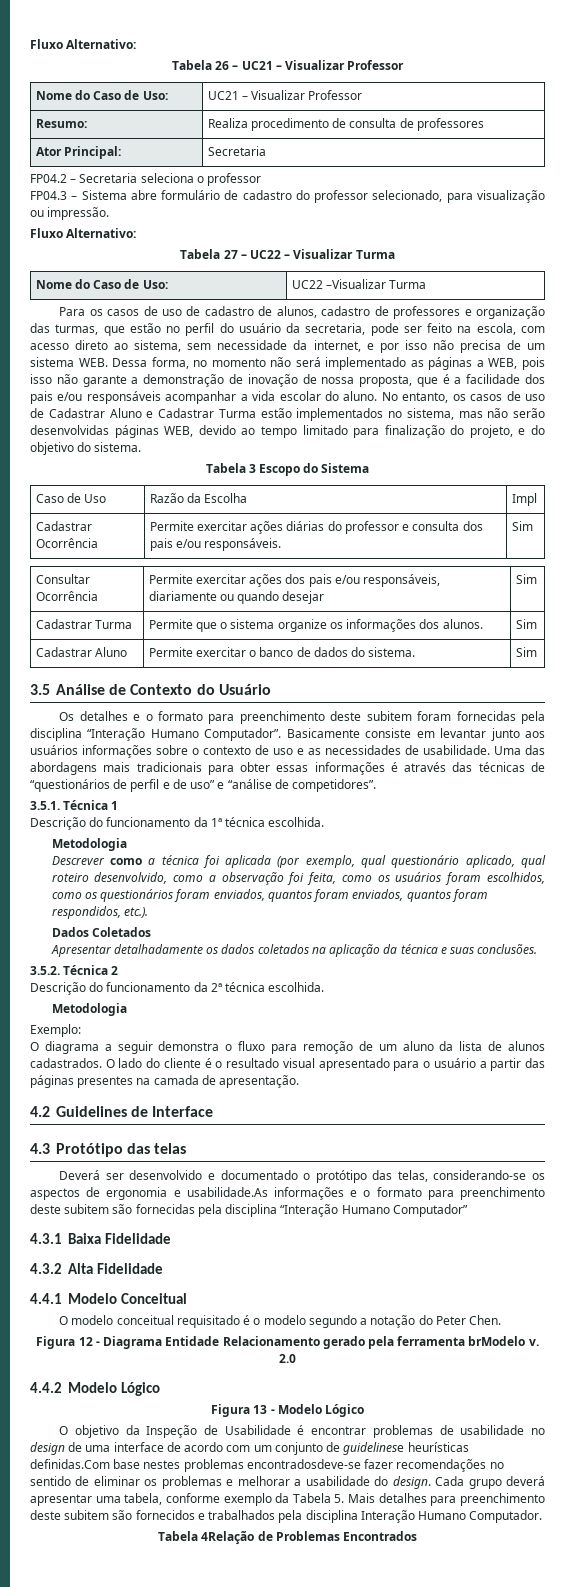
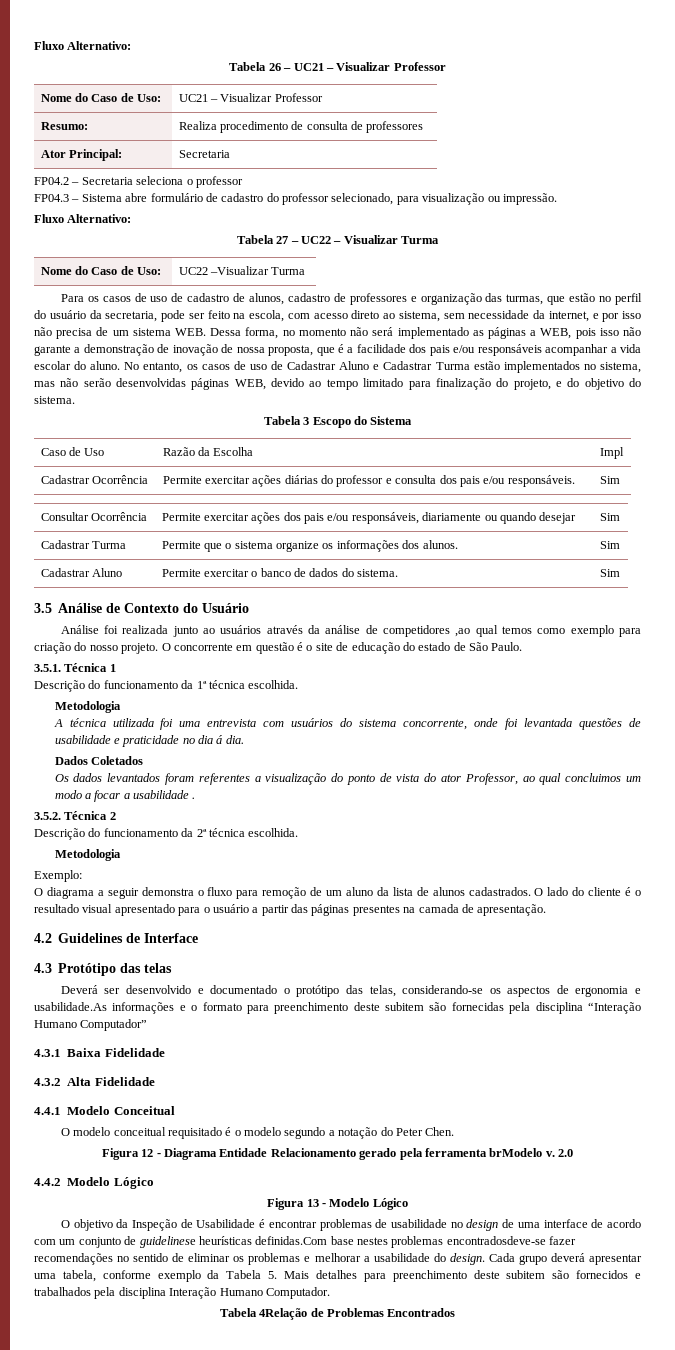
[59,711,545,724] [30,728,545,741] [30,745,545,758] [30,762,545,775] [30,779,377,792] Os detalhes e o formato para preenchimento deste subitem foram fornecidas pela disciplina “Interação Humano Computador”. Basicamente consiste em levantar junto aos usuários informações sobre o contexto de uso e as necessidades de usabilidade. Uma das abordagens mais tradicionais para obter essas informações é através das técnicas de “questionários de perfil e de uso” e “análise de competidores”. -> [60,625,641,637] [34,642,523,654] Análise foi realizada junto ao usuários através da análise de competidores ,ao qual temos como exemplo para criação do nosso projeto. O concorrente em questão é o site de educação do estado de São Paulo.
[51,855,546,868] [51,872,545,885] [51,889,488,902] [51,906,148,919] [51,927,151,937] [50,944,538,957] Descrever como a técnica foi aplicada (por exemplo, qual questionário aplicado, qual roteiro desenvolvido, como a observação foi feita, como os usuários foram escolhidos, como os questionários foram enviados, quantos foram enviados, quantos foram respondidos, etc.). // Dados Coletados // Apresentar detalhadamente os dados coletados na aplicação da técnica e suas conclusões. -> [53,718,641,730] [54,735,244,747] [54,756,143,765] [54,773,641,785] [54,790,196,802] A técnica utilizada foi uma entrevista com usuários do sistema concorrente, onde foi levantada questões de usabilidade e praticidade no dia á dia. // Dados Coletados // Os dados levantados foram referentes a visualização do ponto de vista do ator Professor, ao qual concluimos um modo a focar a usabilidade .

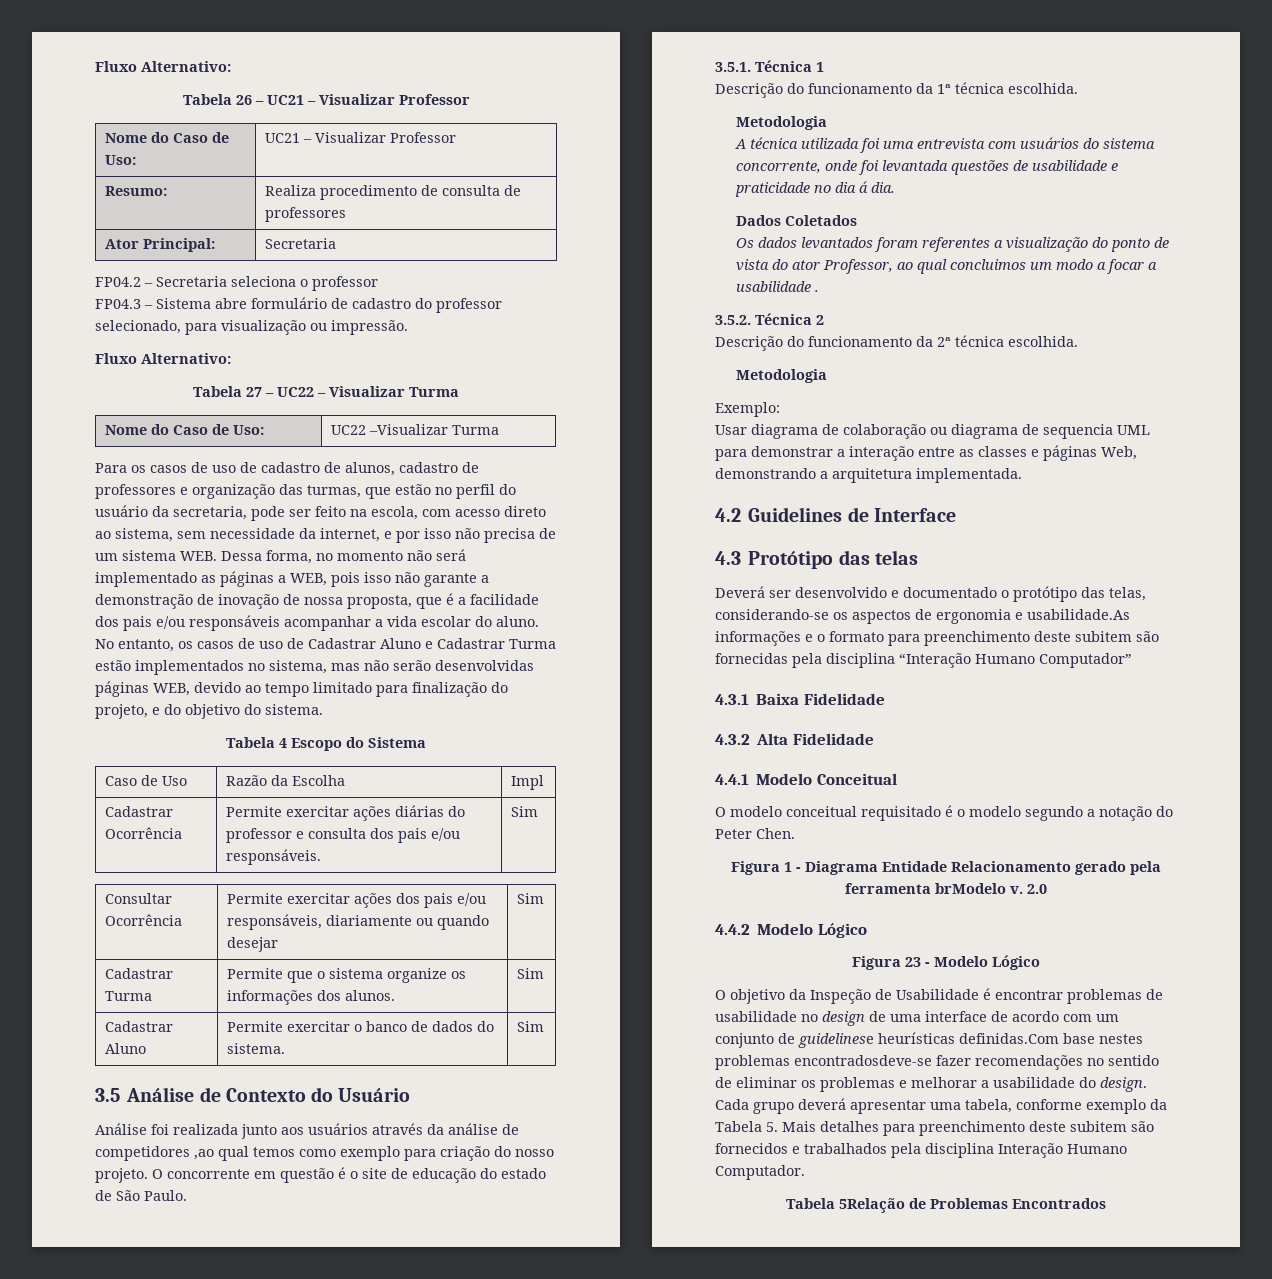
[303,417,310,425] 3 -> [279,738,287,748] 4
[203,628,216,634] ao -> [281,1127,304,1135] aos
[34,887,642,899] [34,904,547,916] O diagrama a seguir demonstra o fluxo para remoção de um aluno da lista de alunos cadastrados. O lado do cliente é o resultado visual apresentado para o usuário a partir das páginas presentes na camada de apresentação. -> [715,424,1150,439] [715,445,1137,461] [715,468,1022,483] Usar diagrama de colaboração ou diagrama de sequencia UML para demonstrar a interação entre as classes e páginas Web, demonstrando a arquitetura implementada.
[141,1149,154,1157] 12 -> [784,862,792,872] 1
[306,1199,319,1207] 13 -> [905,957,921,967] 23
[259,1308,308,1320] 4Relação -> [839,1198,905,1213] 5Relação

